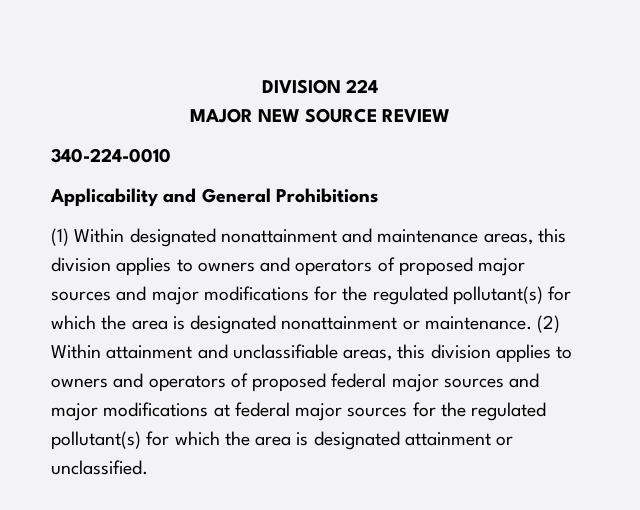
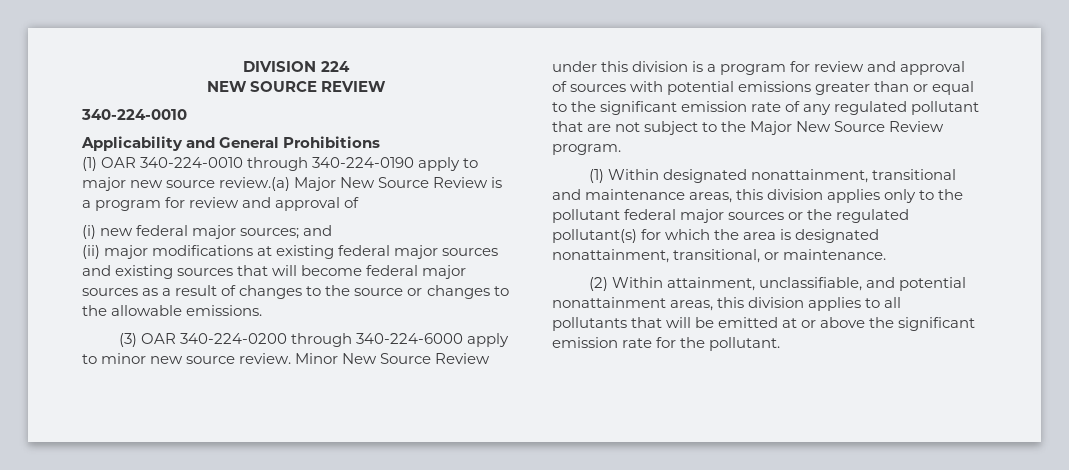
[189,108,253,123] MAJOR -> (350, 66) none
(378, 195) none -> [82,157,479,171] [82,177,503,191] [82,197,360,211] [82,225,333,239] [82,245,499,259] [82,265,467,279] [82,285,509,299] [82,305,263,316] [118,333,509,347] [82,353,491,364] [552,61,966,75] [552,81,975,95] [552,101,980,115] [552,121,945,135] [552,144,621,155] // (1) OAR 340-224-0010 through 340-224-0190 apply to major new source review.(a) Major New Source Review is a program for review and approval of // (i) new federal major sources; and // (ii) major modifications at existing federal major sources and existing sources that will become federal major sources as a result of changes to the source or changes to the allowable emissions. // (3) OAR 340-224-0200 through 340-224-6000 apply to minor new source review. Minor New Source Review under this division is a program for review and approval of sources with potential emissions greater than or equal to the significant emission rate of any regulated pollutant that are not subject to the Major New Source Review program.
[220,229,337,243] nonattainment -> [750,169,956,183] nonattainment, transitional
[176,257,526,276] [51,286,572,305] [51,315,398,334] to owners and operators of proposed major sources and major modifications for the regulated pollutant(s) for which the area is designated nonattainment -> [884,189,964,203] [552,209,910,223] [552,229,880,243] [552,249,761,263] only to the pollutant federal major sources or the regulated pollutant(s) for which the area is designated nonattainment, transitional,
(532, 323) none -> (887, 254) //
[106,344,573,363] [51,373,540,392] [51,402,547,421] [51,431,514,450] [51,460,148,475] attainment and unclassifiable areas, this division applies to owners and operators of proposed federal major sources and major modifications at federal major sources for the regulated pollutant(s) for which the area is designated attainment or unclassified. -> [666,277,966,291] [552,297,902,311] [552,317,976,331] [552,337,781,351] attainment, unclassifiable, and potential nonattainment areas, this division applies to all pollutants that will be emitted at or above the significant emission rate for the pollutant.

